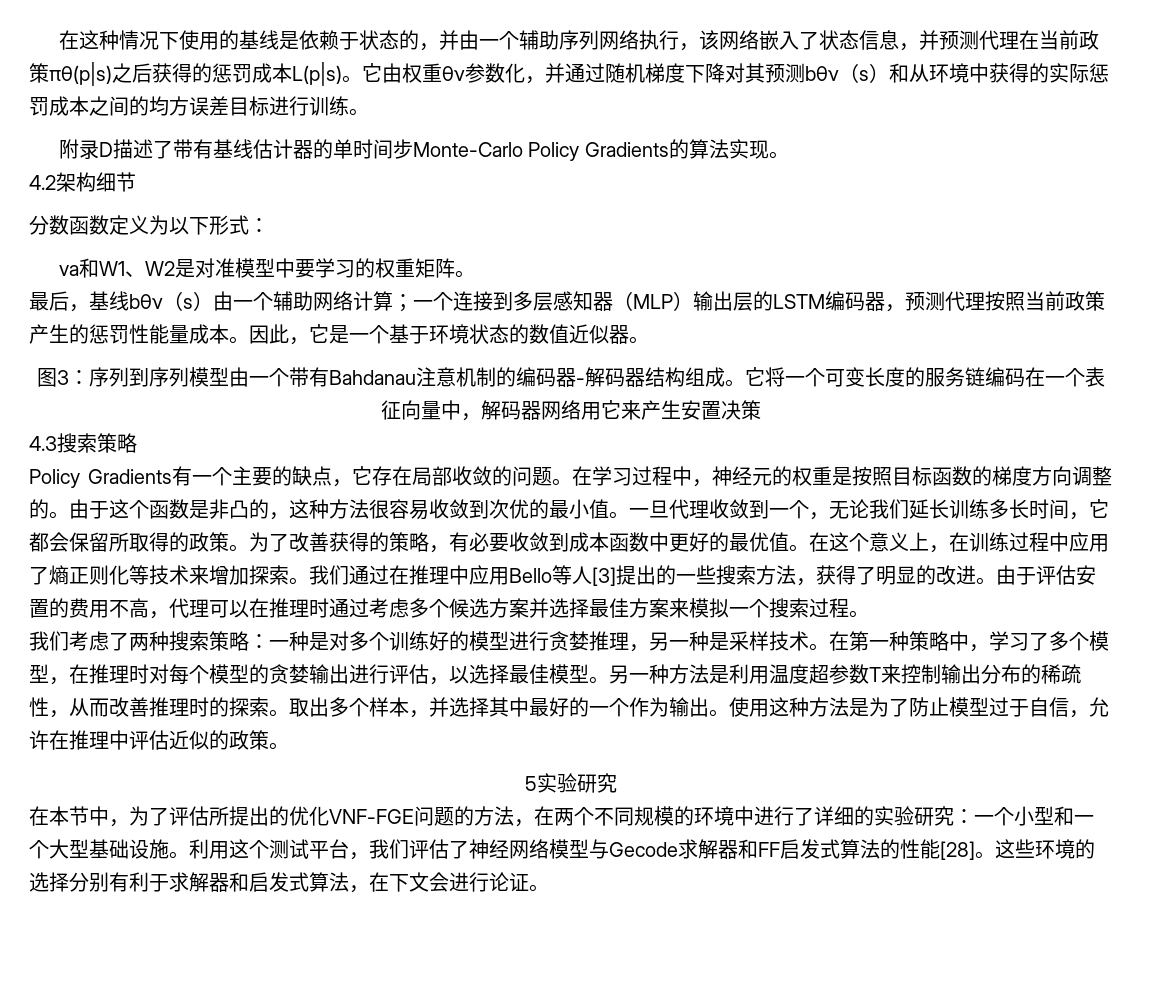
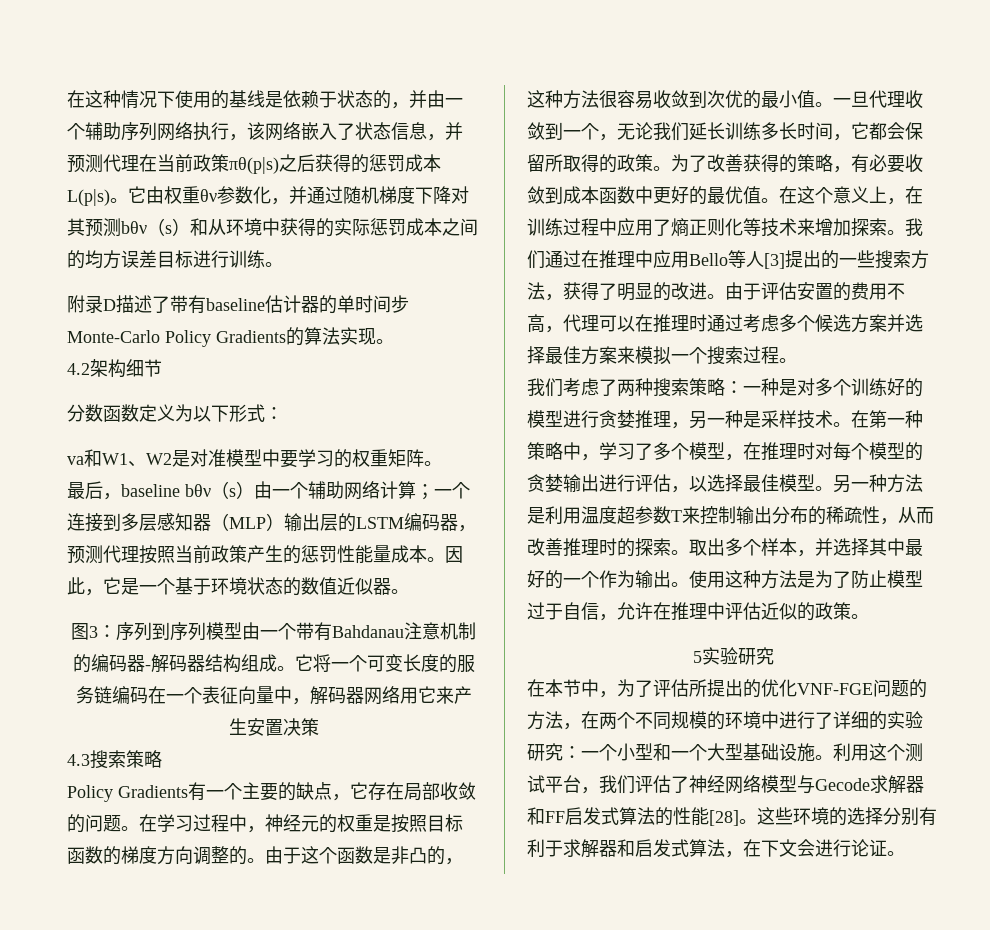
[212,139,253,159] 基线 -> [206,298,265,311] baseline
[89,291,129,311] 基线 -> [121,484,180,497] baseline

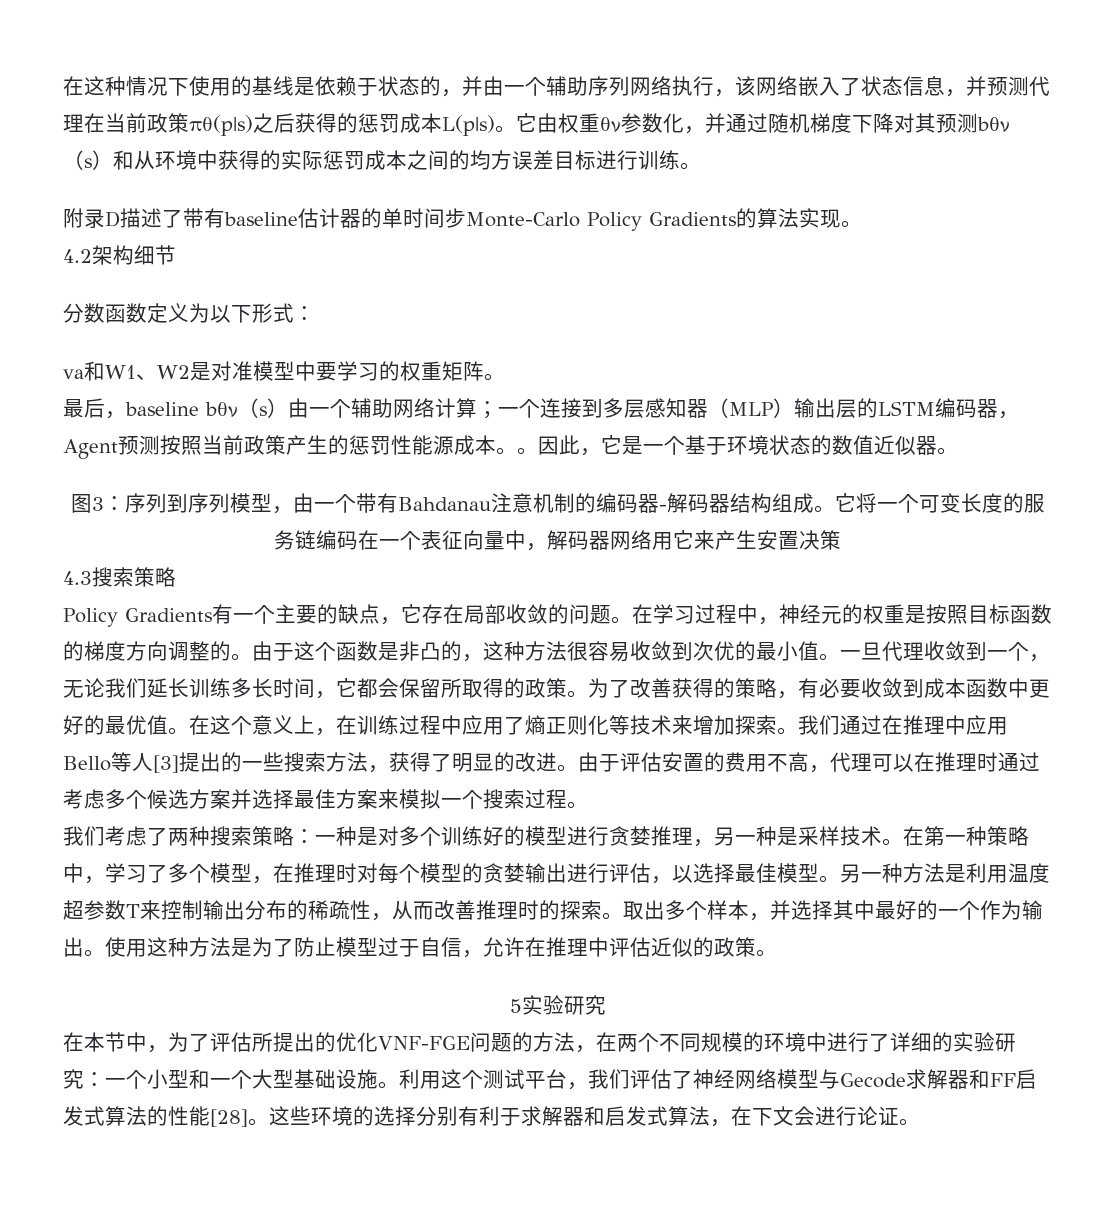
[67,545,139,564] 预测代理 -> [63,435,160,459] Agent预测
[373,545,427,563] 量成本 -> [433,435,517,455] 源成本。
(242, 630) none -> [271,506,293,514] ，

